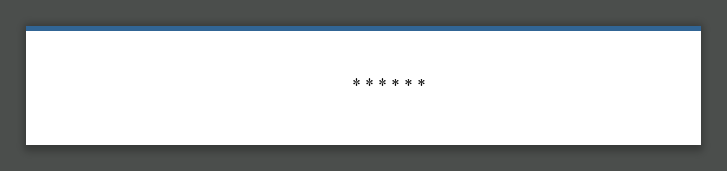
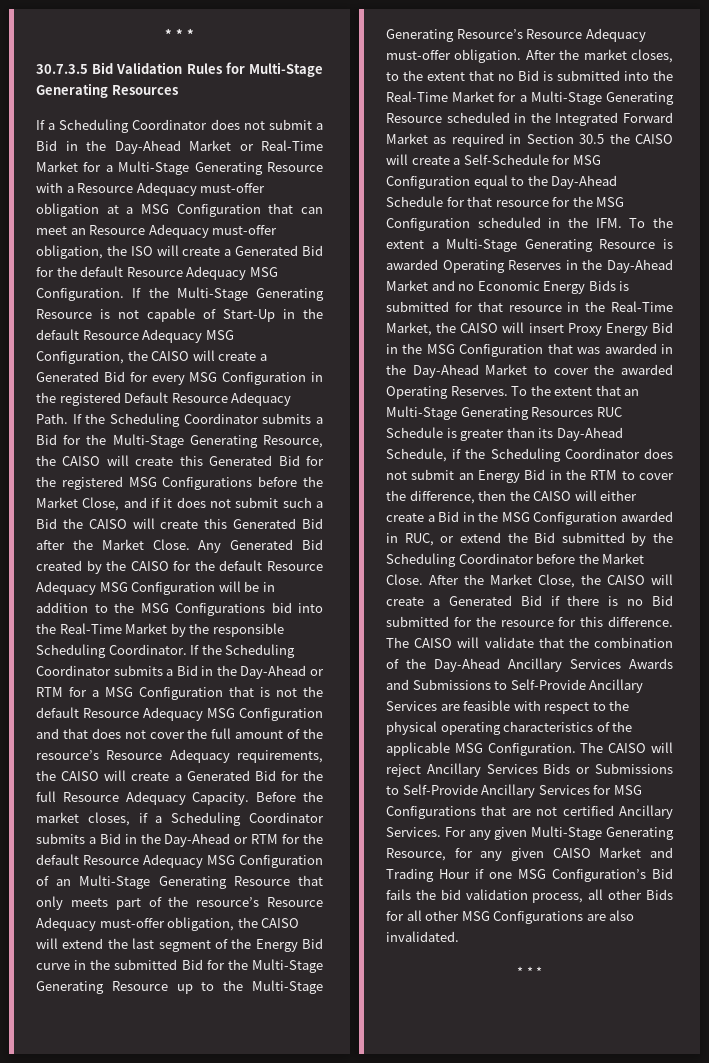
[352,78,386,91] * * * -> [165,28,194,39] [36,62,323,77] [36,83,178,98] [36,119,324,133] [36,140,323,154] [36,161,323,175] [36,182,266,196] [36,203,323,217] [36,224,278,238] [36,245,323,259] [36,266,278,280] [36,287,324,301] [36,308,323,322] [36,329,234,343] [36,350,267,364] [36,371,323,385] [36,392,292,406] [36,413,323,427] [36,434,323,448] [36,455,324,466] [36,476,323,490] [36,497,324,511] [36,518,323,529] [36,539,323,553] [36,560,324,574] [36,581,275,595] [36,602,323,616] [36,623,284,637] [36,644,296,658] [36,665,324,679] [36,686,323,700] [36,707,323,721] [36,728,323,739] [36,749,323,763] [36,770,323,781] [36,791,324,805] [36,812,324,826] [36,833,323,847] [36,854,323,868] [36,875,323,889] [36,896,323,910] [36,917,300,931] [36,938,323,952] [36,959,323,973] [36,980,324,994] [386,28,646,42] [386,49,673,63] [386,70,673,81] [386,91,674,105] [386,112,673,126] [386,133,673,147] [386,154,601,165] [386,175,618,189] [386,196,625,207] [386,217,673,231] [386,238,673,252] [386,259,673,273] [386,280,630,294] [386,301,673,312] [386,322,673,336] [386,343,673,357] [386,364,673,378] [386,385,640,399] [386,406,622,420] [386,427,623,441] [386,448,673,462] [386,469,675,483] [386,490,638,504] [386,511,673,525] [386,532,673,546] [386,553,645,567] [386,574,673,588] [386,595,673,606] [386,616,673,627] [386,637,673,648] [386,658,673,672] [386,679,644,693] [386,700,630,714] [386,721,633,735] [386,742,673,756] [386,763,673,777] [386,784,642,798] [386,805,673,819] [386,826,674,840] [386,847,673,861] [386,868,673,882] [386,889,673,903] [386,910,635,924] [386,931,459,942] * * * // 30.7.3.5 Bid Validation Rules for Multi-Stage Generating Resources // If a Scheduling Coordinator does not submit a Bid in the Day-Ahead Market or Real-Time Market for a Multi-Stage Generating Resource with a Resource Adequacy must-offer obligation at a MSG Configuration that can meet an Resource Adequacy must-offer obligation, the ISO will create a Generated Bid for the default Resource Adequacy MSG Configuration. If the Multi-Stage Generating Resource is not capable of Start-Up in the default Resource Adequacy MSG Configuration, the CAISO will create a Generated Bid for every MSG Configuration in the registered Default Resource Adequacy Path. If the Scheduling Coordinator submits a Bid for the Multi-Stage Generating Resource, the CAISO will create this Generated Bid for the registered MSG Configurations before the Market Close, and if it does not submit such a Bid the CAISO will create this Generated Bid after the Market Close. Any Generated Bid created by the CAISO for the default Resource Adequacy MSG Configuration will be in addition to the MSG Configurations bid into the Real-Time Market by the responsible Scheduling Coordinator. If the Scheduling Coordinator submits a Bid in the Day-Ahead or RTM for a MSG Configuration that is not the default Resource Adequacy MSG Configuration and that does not cover the full amount of the resource’s Resource Adequacy requirements, the CAISO will create a Generated Bid for the full Resource Adequacy Capacity. Before the market closes, if a Scheduling Coordinator submits a Bid in the Day-Ahead or RTM for the default Resource Adequacy MSG Configuration of an Multi-Stage Generating Resource that only meets part of the resource’s Resource Adequacy must-offer obligation, the CAISO will extend the last segment of the Energy Bid curve in the submitted Bid for the Multi-Stage Generating Resource up to the Multi-Stage Generating Resource’s Resource Adequacy must-offer obligation. After the market closes, to the extent that no Bid is submitted into the Real-Time Market for a Multi-Stage Generating Resource scheduled in the Integrated Forward Market as required in Section 30.5 the CAISO will create a Self-Schedule for MSG Configuration equal to the Day-Ahead Schedule for that resource for the MSG Configuration scheduled in the IFM. To the extent a Multi-Stage Generating Resource is awarded Operating Reserves in the Day-Ahead Market and no Economic Energy Bids is submitted for that resource in the Real-Time Market, the CAISO will insert Proxy Energy Bid in the MSG Configuration that was awarded in the Day-Ahead Market to cover the awarded Operating Reserves. To the extent that an Multi-Stage Generating Resources RUC Schedule is greater than its Day-Ahead Schedule, if the Scheduling Coordinator does not submit an Energy Bid in the RTM to cover the difference, then the CAISO will either create a Bid in the MSG Configuration awarded in RUC, or extend the Bid submitted by the Scheduling Coordinator before the Market Close. After the Market Close, the CAISO will create a Generated Bid if there is no Bid submitted for the resource for this difference. The CAISO will validate that the combination of the Day-Ahead Ancillary Services Awards and Submissions to Self-Provide Ancillary Services are feasible with respect to the physical operating characteristics of the applicable MSG Configuration. The CAISO will reject Ancillary Services Bids or Submissions to Self-Provide Ancillary Services for MSG Configurations that are not certified Ancillary Services. For any given Multi-Stage Generating Resource, for any given CAISO Market and Trading Hour if one MSG Configuration’s Bid fails the bid validation process, all other Bids for all other MSG Configurations are also invalidated. //

